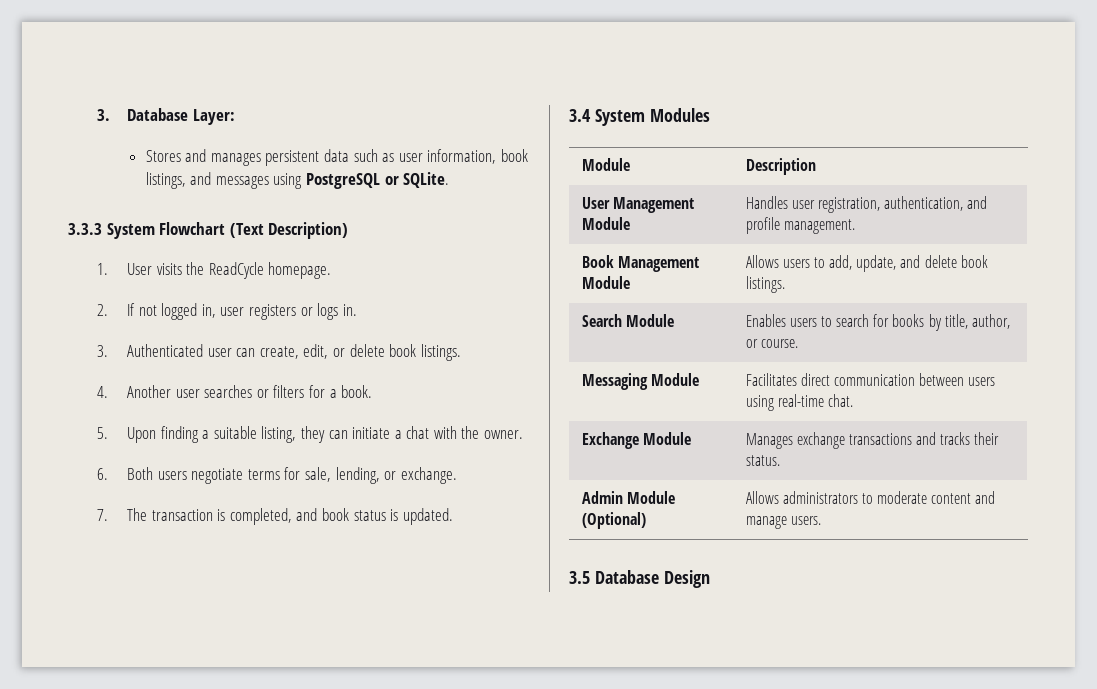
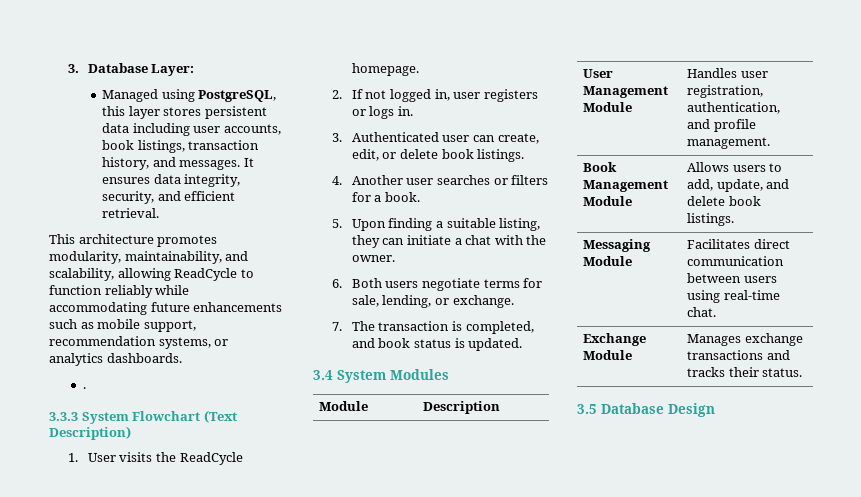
[145,149,528,166] [145,172,450,189] Stores and manages persistent data such as user information, book listings, and messages using PostgreSQL or SQLite. -> [102,89,277,102] [102,106,267,119] [102,123,281,136] [102,140,260,153] [102,157,254,170] [102,174,241,187] [102,191,236,204] [102,208,160,218] [49,234,218,247] [49,251,249,264] [49,268,254,281] [49,285,190,298] [49,302,283,315] [49,319,196,332] [49,336,229,349] [49,353,182,366] [82,387,86,389] Managed using PostgreSQL, this layer stores persistent data including user accounts, book listings, transaction history, and messages. It ensures data integrity, security, and efficient retrieval. // This architecture promotes modularity, maintainability, and scalability, allowing ReadCycle to function reliably while accommodating future enhancements such as mobile support, recommendation systems, or analytics dashboards. // .
[581,314,674,327] [745,314,1010,331] [745,339,798,348] // Search Module | Enables users to search for books by title, author, or course. -> (735, 219) none
[581,491,675,504] [581,512,646,529] [745,491,996,504] [745,516,821,529] // Admin Module (Optional) | Allows administrators to moderate content and manage users. -> (803, 372) none

